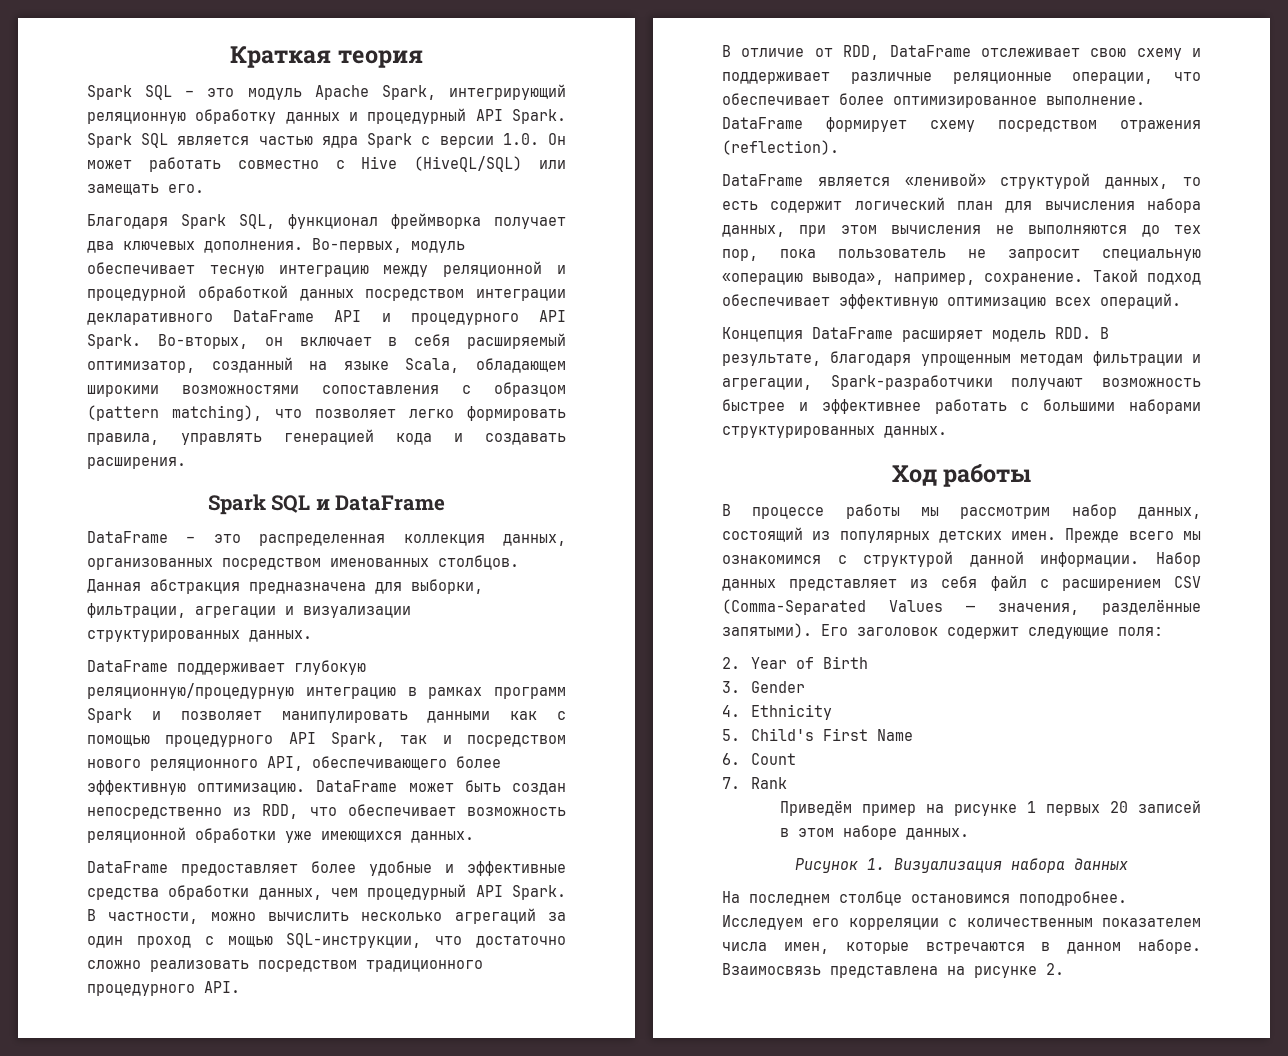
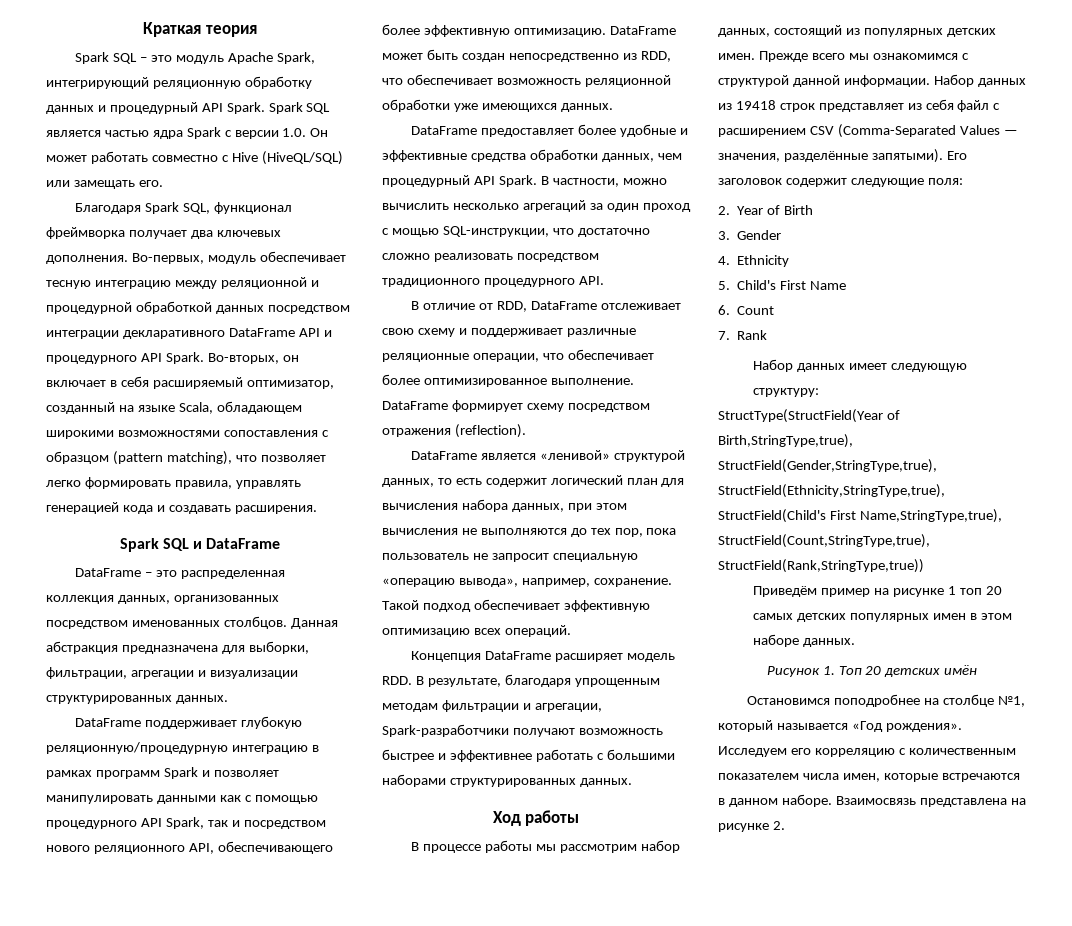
(776, 585) none -> [718,100,815,112] из 19418 строк
(787, 783) none -> [753,359,968,372] [753,388,820,397] [718,409,900,423] [718,434,853,448] [718,459,937,473] [718,484,945,498] [718,509,1002,523] [718,534,930,548] [718,559,924,573] // Набор данных имеет следующую структуру: // StructType(StructField(Year of Birth,StringType,true), StructField(Gender,StringType,true), StructField(Ethnicity,StringType,true), StructField(Child's First Name,StringType,true), StructField(Count,StringType,true), StructField(Rank,StringType,true))
[1045,800,1201,816] первых 20 записей -> [959,586,1002,595] [753,613,967,622] топ 20 самых детских популярных имен
[894,858,1128,873] [722,891,1127,906] Визуализация набора данных // На последнем столбце остановимся поподробнее. -> [838,665,978,677] [747,694,1025,707] [718,720,962,732] Топ 20 детских имён // Остановимся поподробнее на столбце №1, который называется «Год рождения».
[848,918,939,930] корреляции -> [814,748,895,757] корреляцию

